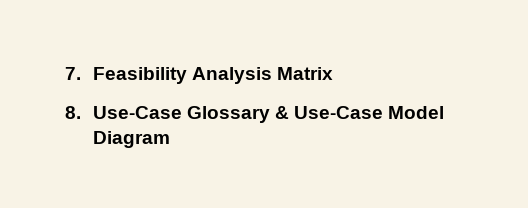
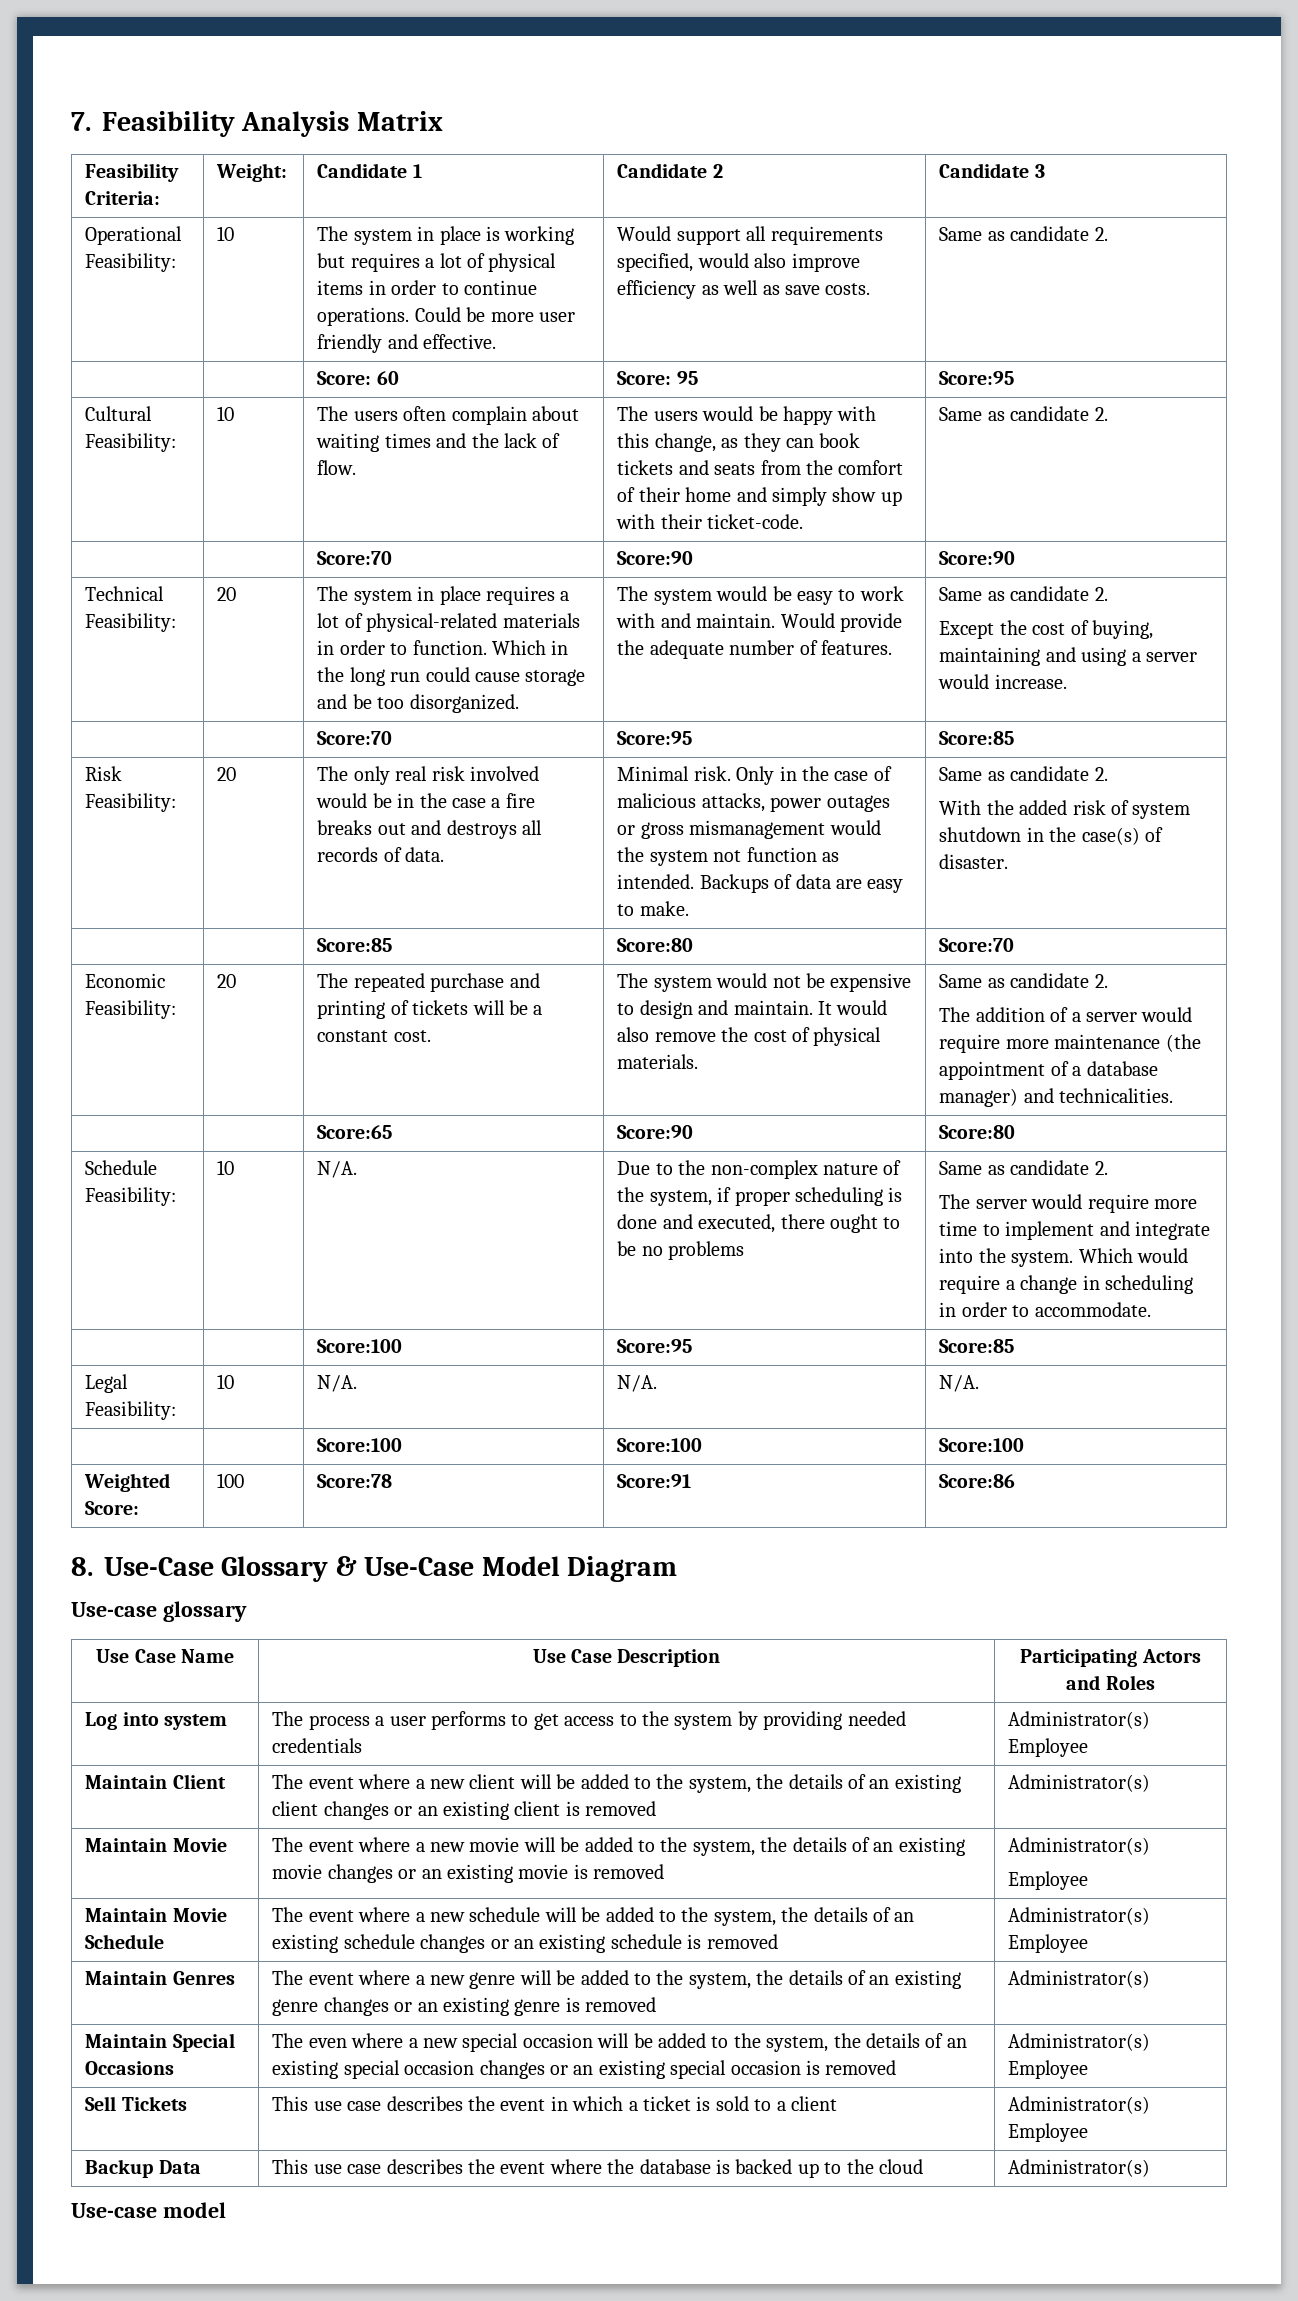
(333, 73) none -> [85,163,180,182] [85,191,161,205] [216,163,288,182] [317,163,422,178] [617,163,723,178] [939,163,1045,178] [85,226,183,245] [85,253,177,272] [217,226,235,241] [317,226,575,245] [317,253,557,272] [317,280,537,295] [317,307,575,326] [317,334,497,353] [617,226,883,245] [617,253,860,272] [617,280,871,299] [939,226,1108,241] [317,371,399,385] [617,371,698,385] [939,371,1015,385] [85,406,153,421] [85,433,177,452] [217,406,235,421] [317,406,579,425] [316,433,561,452] [317,460,357,475] [617,406,877,425] [617,433,861,452] [617,460,904,475] [617,487,902,506] [616,514,804,529] [939,406,1108,421] [317,551,393,565] [617,551,694,565] [939,551,1016,565] [85,586,165,601] [85,613,177,632] [217,587,237,601] [317,586,570,605] [317,613,580,632] [317,640,569,655] [317,667,586,686] [317,694,519,713] [617,586,904,605] [616,613,902,632] [617,640,892,659] [939,586,1108,601] [939,620,1153,639] [939,647,1197,666] [938,674,1067,689] [317,731,393,745] [617,731,693,745] [939,731,1015,745] [85,766,123,781] [85,793,177,812] [217,767,237,781] [317,766,539,785] [316,793,535,808] [317,820,542,839] [317,847,445,862] [617,766,892,785] [617,793,890,812] [617,820,881,839] [617,847,839,866] [617,874,904,893] [617,901,689,916] [939,766,1108,781] [939,800,1191,819] [939,827,1163,845] [939,854,1009,869] [317,938,393,952] [617,938,694,952] [939,938,1015,952] [85,973,166,988] [85,1000,177,1019] [217,974,237,988] [317,973,540,992] [317,1000,543,1019] [317,1030,431,1042] [617,973,912,992] [617,1000,888,1019] [617,1027,882,1046] [617,1054,699,1069] [939,973,1108,988] [939,1007,1193,1022] [939,1034,1201,1053] [939,1061,1158,1080] [939,1088,1174,1107] [317,1125,393,1139] [617,1125,694,1139] [939,1125,1016,1139] [85,1160,158,1175] [85,1187,177,1206] [217,1160,235,1175] [317,1161,358,1178] [617,1160,902,1179] [617,1187,903,1206] [617,1214,901,1233] [617,1241,745,1260] [939,1160,1108,1175] [939,1194,1197,1213] [939,1221,1210,1240] [939,1248,1188,1267] [939,1275,1193,1294] [939,1302,1151,1317] [317,1339,403,1353] [617,1339,693,1353] [939,1339,1015,1353] [85,1374,129,1393] [85,1401,177,1420] [217,1374,235,1389] [317,1375,358,1392] [617,1375,658,1392] [939,1375,980,1392] [317,1438,403,1452] [617,1438,703,1452] [939,1438,1025,1452] [84,1473,171,1492] [85,1501,140,1515] [217,1473,245,1488] [317,1474,393,1488] [617,1474,692,1488] [939,1474,1016,1488] // Feasibility Criteria: | Weight: | Candidate 1 | Candidate 2 | Candidate 3 // Operational Feasibility: | 10 | The system in place is working but requires a lot of physical items in order to continue operations. Could be more user friendly and effective. | Would support all requirements specified, would also improve efficiency as well as save costs. | Same as candidate 2. // | | Score: 60 | Score: 95 | Score:95 // Cultural Feasibility: | 10 | The users often complain about waiting times and the lack of flow. | The users would be happy with this change, as they can book tickets and seats from the comfort of their home and simply show up with their ticket-code. | Same as candidate 2. // | | Score:70 | Score:90 | Score:90 // Technical Feasibility: | 20 | The system in place requires a lot of physical-related materials in order to function. Which in the long run could cause storage and be too disorganized. | The system would be easy to work with and maintain. Would provide the adequate number of features. | Same as candidate 2. // Except the cost of buying, maintaining and using a server would increase. // | | Score:70 | Score:95 | Score:85 // Risk Feasibility: | 20 | The only real risk involved would be in the case a fire breaks out and destroys all records of data. | Minimal risk. Only in the case of malicious attacks, power outages or gross mismanagement would the system not function as intended. Backups of data are easy to make. | Same as candidate 2. // With the added risk of system shutdown in the case(s) of disaster. // | | Score:85 | Score:80 | Score:70 // Economic Feasibility: | 20 | The repeated purchase and printing of tickets will be a constant cost. | The system would not be expensive to design and maintain. It would also remove the cost of physical materials. | Same as candidate 2. // The addition of a server would require more maintenance (the appointment of a database manager) and technicalities. // | | Score:65 | Score:90 | Score:80 // Schedule Feasibility: | 10 | N/A. | Due to the non-complex nature of the system, if proper scheduling is done and executed, there ought to be no problems | Same as candidate 2. // The server would require more time to implement and integrate into the system. Which would require a change in scheduling in order to accommodate. // | | Score:100 | Score:95 | Score:85 // Legal Feasibility: | 10 | N/A. | N/A. | N/A. // | | Score:100 | Score:100 | Score:100 // Weighted Score: | 100 | Score:78 | Score:91 | Score:86
(170, 139) none -> [71,1601,247,1622] [96,1649,234,1663] [532,1649,721,1667] [1020,1649,1201,1667] [1066,1675,1155,1690] [85,1712,228,1730] [272,1711,906,1730] [272,1738,363,1753] [1008,1711,1151,1729] [1008,1738,1089,1757] [85,1774,226,1789] [272,1774,961,1793] [272,1801,657,1820] [1008,1774,1151,1792] [85,1838,227,1852] [272,1837,965,1856] [272,1864,665,1883] [1008,1837,1151,1855] [1008,1871,1089,1890] [85,1908,227,1922] [85,1934,165,1949] [272,1907,915,1926] [272,1934,778,1953] [1008,1907,1151,1925] [1008,1934,1089,1953] [85,1971,235,1985] [272,1970,961,1989] [272,1997,657,2016] [1008,1970,1151,1988] [85,2033,235,2052] [85,2061,175,2075] [272,2033,967,2052] [272,2060,897,2079] [1008,2033,1151,2051] [1008,2060,1089,2079] [85,2096,187,2111] [272,2096,837,2111] [1008,2096,1151,2114] [1008,2123,1089,2142] [85,2159,201,2178] [272,2159,923,2178] [1008,2159,1151,2177] [71,2202,226,2218] // Use-case glossary // Use Case Name | Use Case Description | Participating Actors and Roles // Log into system | The process a user performs to get access to the system by providing needed credentials | Administrator(s) Employee // Maintain Client | The event where a new client will be added to the system, the details of an existing client changes or an existing client is removed | Administrator(s) // Maintain Movie | The event where a new movie will be added to the system, the details of an existing movie changes or an existing movie is removed | Administrator(s) // Employee // Maintain Movie Schedule | The event where a new schedule will be added to the system, the details of an existing schedule changes or an existing schedule is removed | Administrator(s) Employee // Maintain Genres | The event where a new genre will be added to the system, the details of an existing genre changes or an existing genre is removed | Administrator(s) // Maintain Special Occasions | The even where a new special occasion will be added to the system, the details of an existing special occasion changes or an existing special occasion is removed | Administrator(s) Employee // Sell Tickets | This use case describes the event in which a ticket is sold to a client | Administrator(s) Employee // Backup Data | This use case describes the event where the database is backed up to the cloud | Administrator(s) // Use-case model

